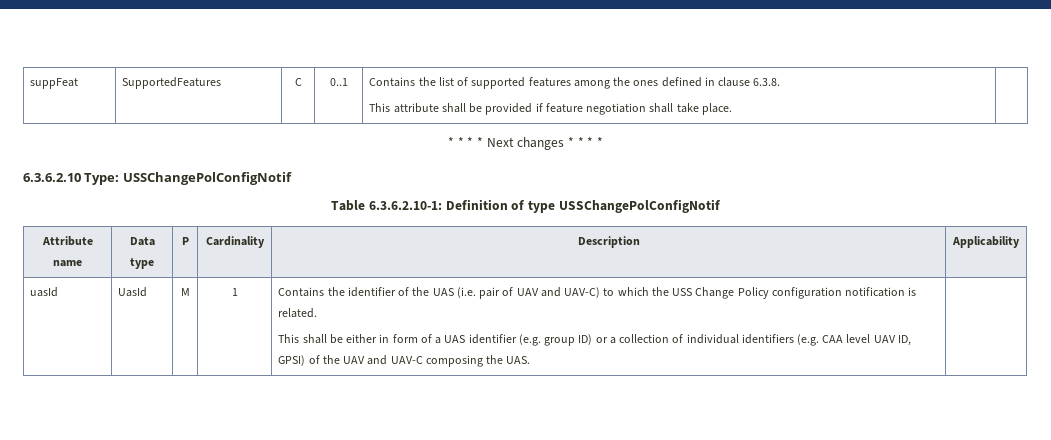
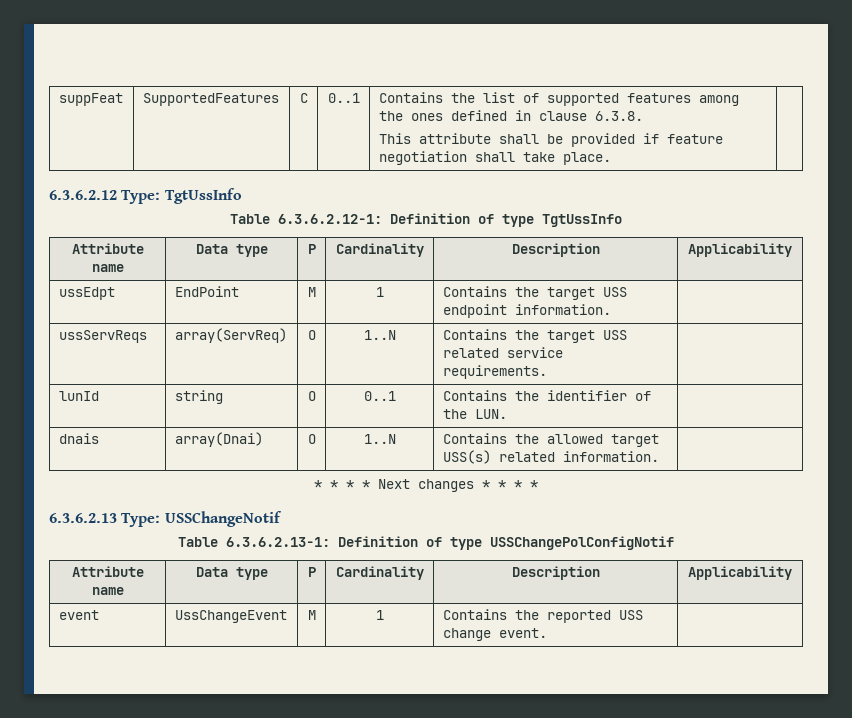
(732, 109) none -> [49,188,242,204] [230,213,622,227] [71,243,144,254] [91,264,124,272] [195,244,268,257] [307,244,316,254] [335,243,424,257] [511,243,600,257] [688,243,792,257] [58,287,115,300] [174,286,239,297] [307,287,316,297] [375,287,384,297] [442,286,627,300] [442,304,611,318] [58,330,147,343] [174,328,287,343] [307,330,316,340] [363,330,396,340] [442,329,627,343] [442,347,563,358] [442,365,547,379] [58,391,99,401] [174,390,223,404] [307,391,316,401] [363,391,396,401] [442,390,651,401] [442,409,507,419] [58,433,99,444] [174,432,263,447] [307,434,316,444] [363,434,396,444] [442,433,659,447] [442,450,659,464] // 6.3.6.2.12 Type: TgtUssInfo // Table 6.3.6.2.12-1: Definition of type TgtUssInfo // Attribute name | Data type | P | Cardinality | Description | Applicability // ussEdpt | EndPoint | M | 1 | Contains the target USS endpoint information. | // ussServReqs | array(ServReq) | O | 1..N | Contains the target USS related service requirements. | // lunId | string | O | 0..1 | Contains the identifier of the LUN. | // dnais | array(Dnai) | O | 1..N | Contains the allowed target USS(s) related information. |
[23,172,292,185] [331,200,443,211] 6.3.6.2.10 Type: USSChangePolConfigNotif // Table 6.3.6.2.10-1: -> [49,511,282,527] [178,537,330,547] 6.3.6.2.13 Type: USSChangeNotif // Table 6.3.6.2.13-1:
[30,287,59,297] [118,287,148,297] [180,288,190,296] [231,288,238,296] [278,287,917,299] [278,308,318,318] [278,334,911,346] [278,355,531,367] uasId | UasId | M | 1 | Contains the identifier of the UAS (i.e. pair of UAV and UAV-C) to which the USS Change Policy configuration notification is related. // This shall be either in form of a UAS identifier (e.g. group ID) or a collection of individual identifiers (e.g. CAA level UAV ID, GPSI) of the UAV and UAV-C composing the UAS. -> [58,610,99,620] [174,610,287,623] [307,610,316,620] [375,610,384,620] [442,609,643,623] [442,628,547,641] event | UssChangeEvent | M | 1 | Contains the reported USS change event.

